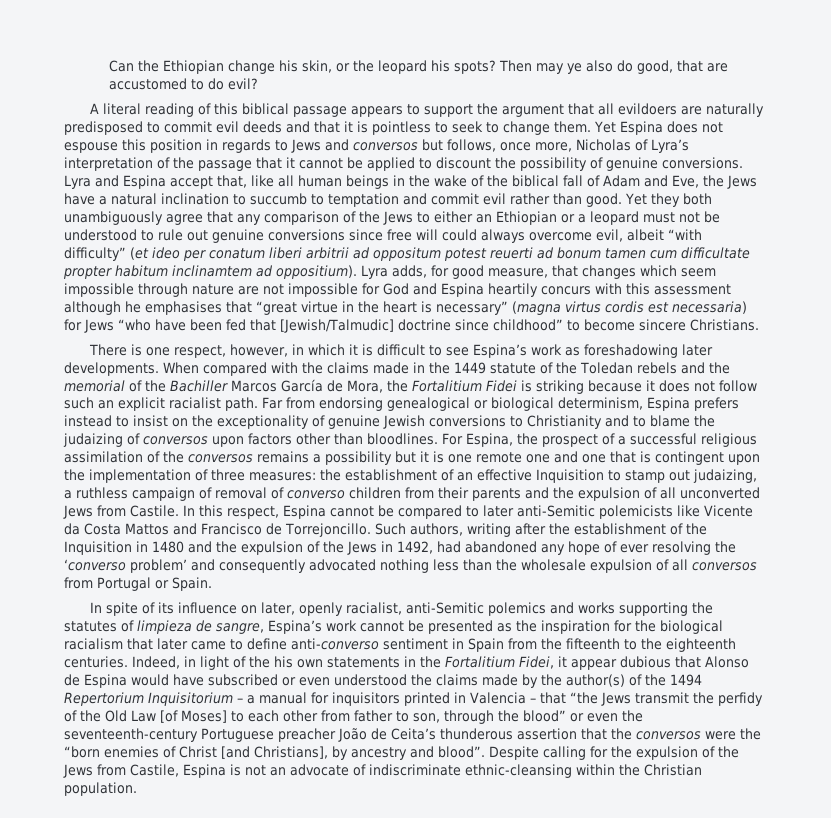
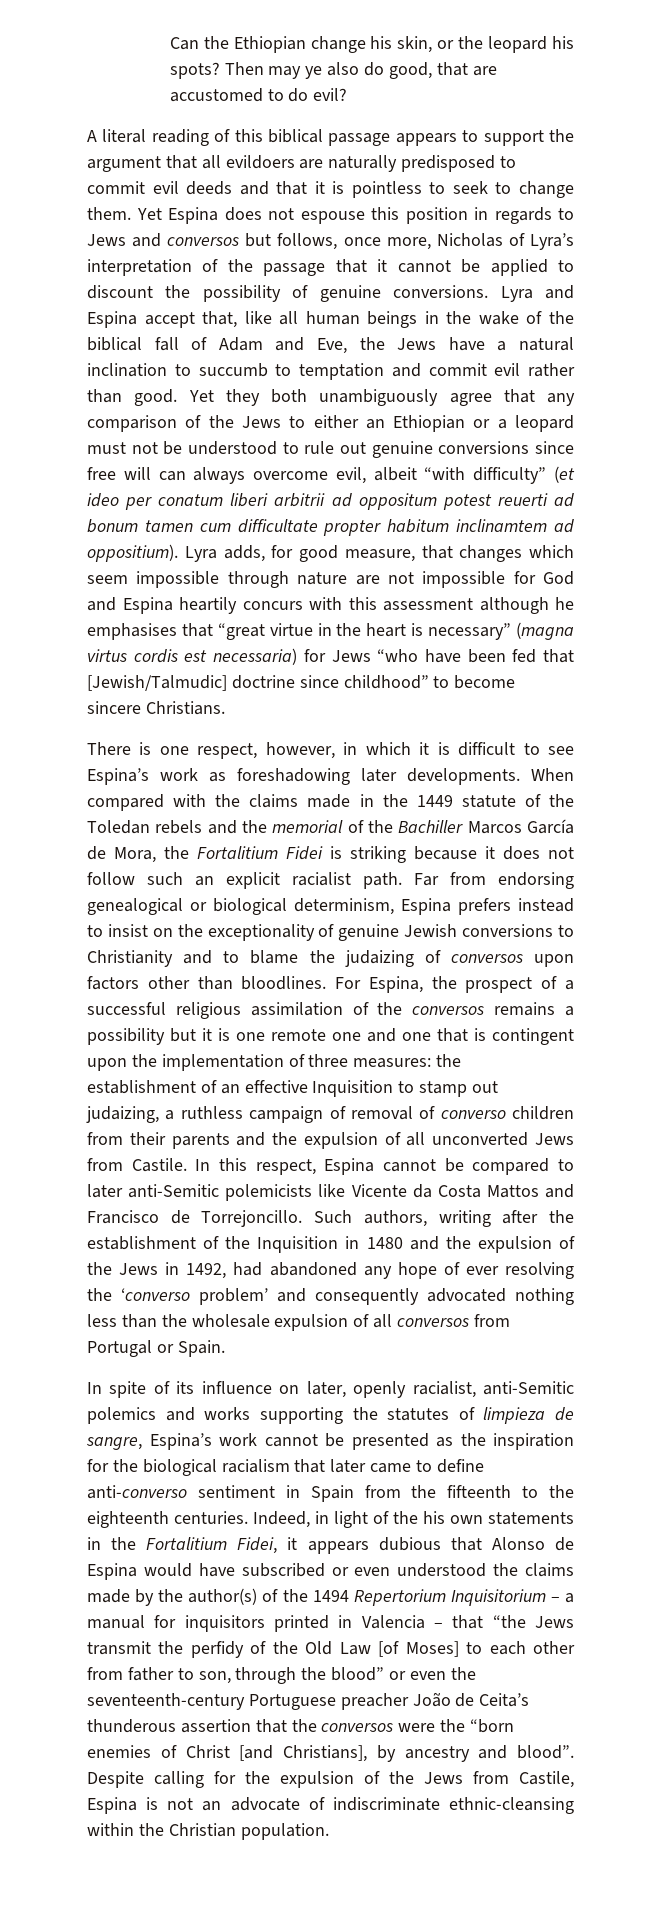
[442,229,477,241] could -> [158,471,186,481] can
[571,659,617,670] appear -> [307,1541,369,1554] appears

